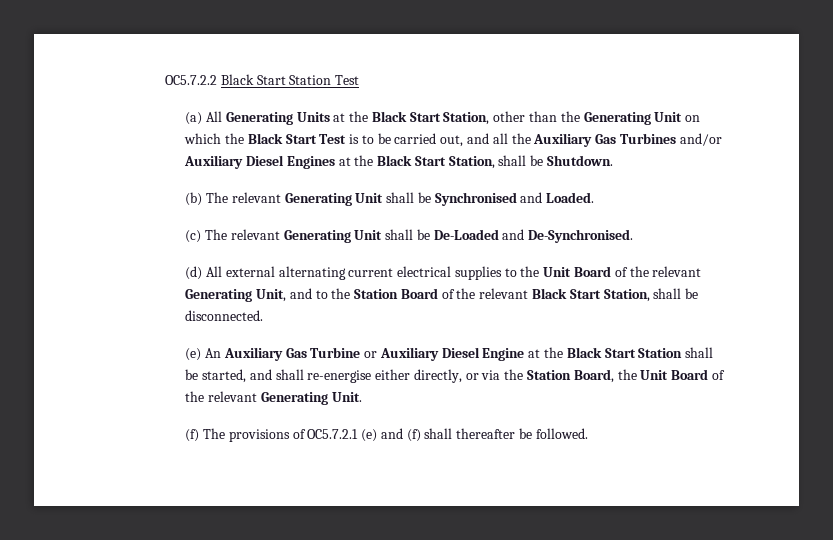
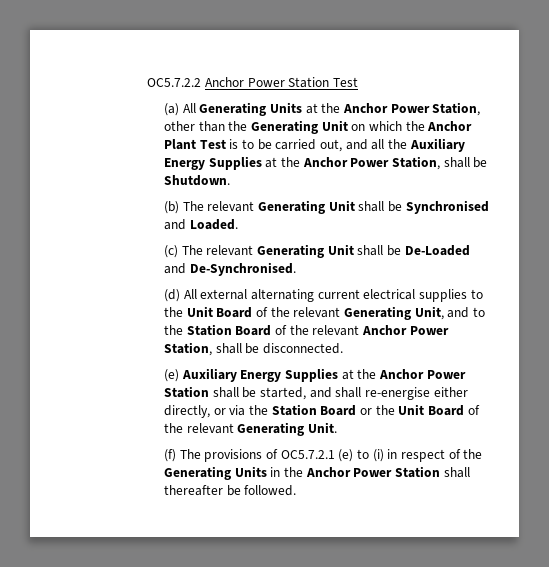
[220,74,286,85] Black Start -> [204,77,285,87] Anchor Power
[371,111,441,122] Black Start -> [342,103,430,113] Anchor Power
[247,133,317,144] Black Start -> [427,121,473,131] [164,139,197,150] Anchor Plant
[595,133,722,146] [184,155,446,169] Gas Turbines and/or Auxiliary Diesel Engines at the Black Start -> [164,156,390,170] Energy Supplies at the Anchor Power
[531,288,601,299] Black Start -> [361,325,449,335] Anchor Power
[204,347,636,361] An Auxiliary Gas Turbine or Auxiliary Diesel Engine at the Black Start -> [181,368,466,382] Auxiliary Energy Supplies at the Anchor Power
[573,369,614,383] Board, -> [320,405,372,416] Board or
[380,428,421,442] and (f) -> [356,449,483,462] [164,466,440,480] to (i) in respect of the Generating Units in the Anchor Power Station

